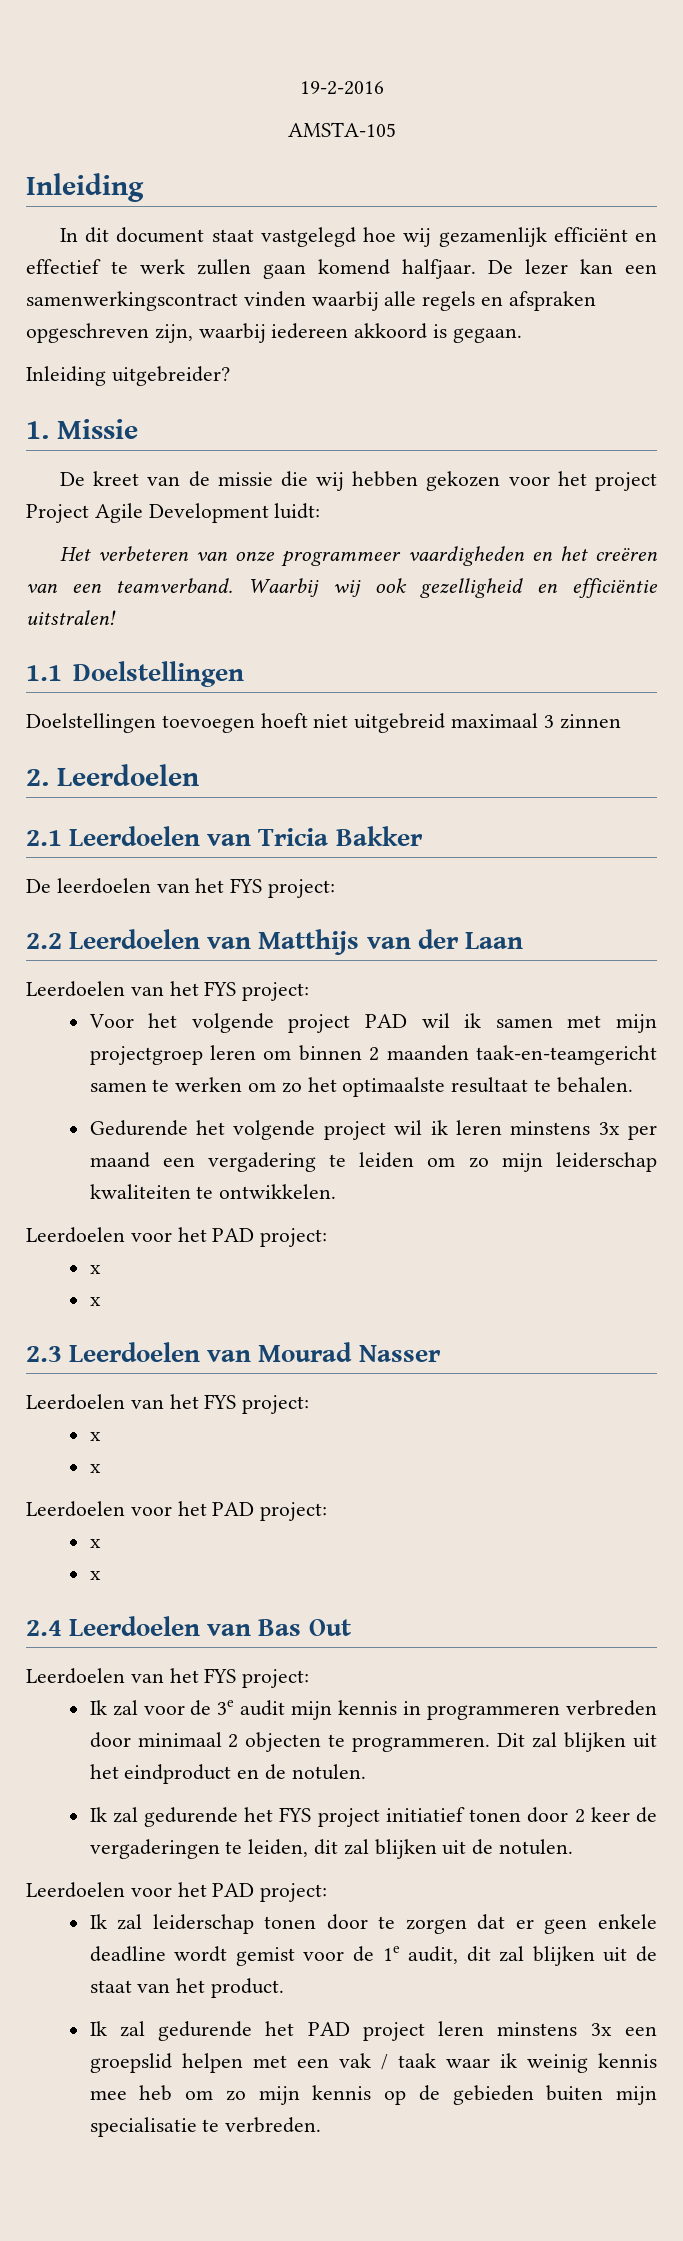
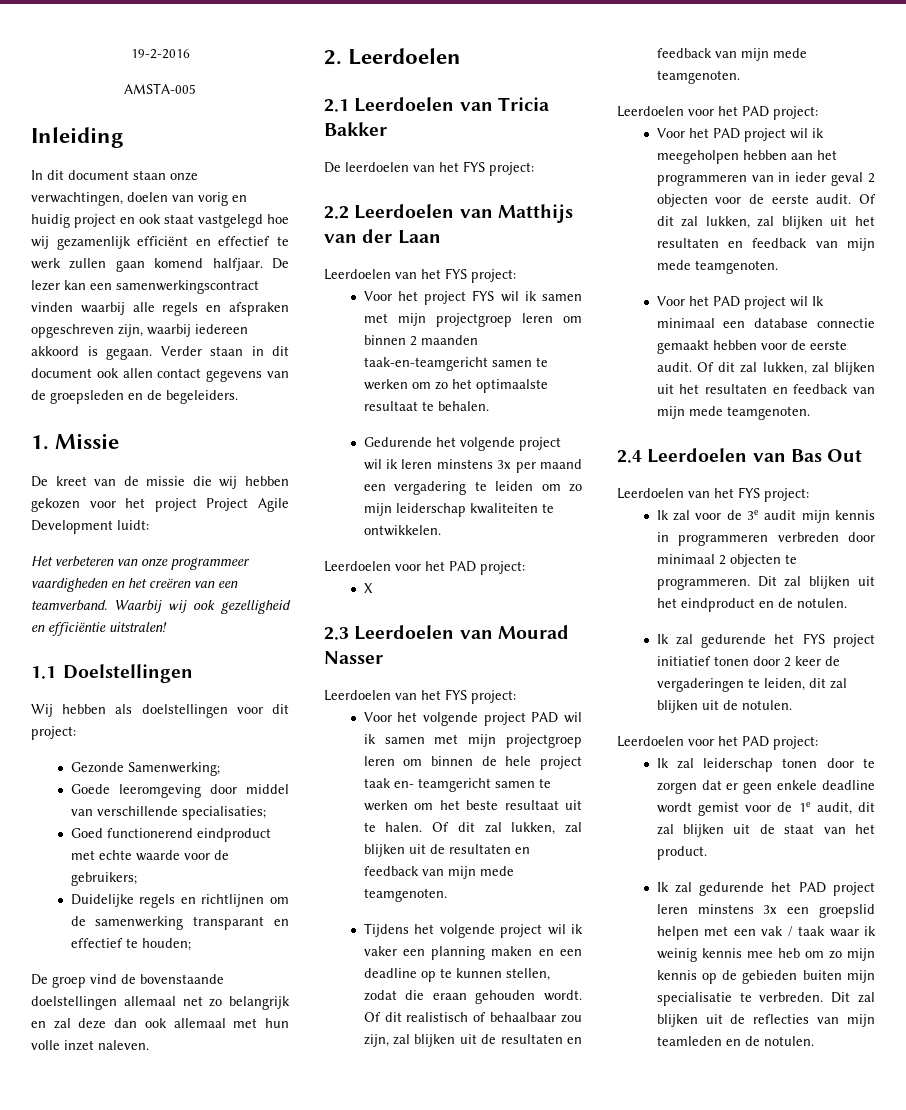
[287,122,396,137] AMSTA-105 -> [124,83,196,94] AMSTA-005
(205, 235) none -> [133,170,198,181] [31,192,247,206] [31,214,161,228] staan onze verwachtingen, doelen van vorig en huidig project en ook
[26,366,230,386] // Inleiding uitgebreider? -> [160,346,289,356] [31,368,289,382] [31,390,238,404] Verder staan in dit document ook allen contact gegevens van de groepsleden en de begeleiders.
[26,713,621,733] Doelstellingen toevoegen hoeft niet uitgebreid maximaal 3 zinnen -> [31,704,289,718] [31,726,76,740] [70,762,220,776] [70,784,289,798] [70,806,266,820] [70,828,271,842] [70,850,229,861] [70,872,137,886] [70,894,289,908] [70,916,289,930] [70,938,191,951] [31,974,224,988] [31,996,290,1010] [31,1018,289,1029] [31,1040,149,1051] Wij hebben als doelstellingen voor dit project: // Gezonde Samenwerking; // Goede leeromgeving door middel van verschillende specialisaties; // Goed functionerend eindproduct met echte waarde voor de gebruikers; // Duidelijke regels en richtlijnen om de samenwerking transparant en effectief te houden; // De groep vind de bovenstaande doelstellingen allemaal net zo belangrijk en zal deze dan ook allemaal met hun volle inzet naleven.
[191,1013,408,1033] volgende project PAD -> [424,290,495,305] project FYS
[89,1265,101,1274] [89,1297,101,1306] x // x -> [363,583,373,593] X
[89,1432,101,1441] [89,1464,101,1473] [26,1501,328,1521] [89,1539,101,1548] [89,1571,101,1580] x // x // Leerdoelen voor het PAD project: // x // x -> [363,712,582,726] [363,734,582,748] [363,756,582,770] [363,778,551,792] [363,800,582,811] [363,822,582,835] [363,844,530,857] [363,866,514,879] [363,888,447,902] [363,923,583,938] [363,946,582,960] [363,968,550,982] [363,990,582,1004] [363,1012,582,1023] [363,1034,582,1047] [656,48,807,61] [656,70,740,84] [617,106,818,120] [656,128,824,142] [656,150,837,164] [656,172,875,186] [656,194,876,207] [656,216,875,229] [656,238,875,251] [656,260,778,274] [656,296,824,310] [656,318,875,328] [656,340,847,354] [656,362,875,375] [656,384,875,394] [656,406,810,420] Voor het volgende project PAD wil ik samen met mijn projectgroep leren om binnen de hele project taak en- teamgericht samen te werken om het beste resultaat uit te halen. Of dit zal lukken, zal blijken uit de resultaten en feedback van mijn mede teamgenoten. // Tijdens het volgende project wil ik vaker een planning maken en een deadline op te kunnen stellen, zodat die eraan gehouden wordt. Of dit realistisch of behaalbaar zou zijn, zal blijken uit de resultaten en feedback van mijn mede teamgenoten. // Leerdoelen voor het PAD project: // Voor het PAD project wil ik meegeholpen hebben aan het programmeren van in ieder geval 2 objecten voor de eerste audit. Of dit zal lukken, zal blijken uit het resultaten en feedback van mijn mede teamgenoten. // Voor het PAD project wil Ik minimaal een database connectie gemaakt hebben voor de eerste audit. Of dit zal lukken, zal blijken uit het resultaten en feedback van mijn mede teamgenoten.
(322, 2125) none -> [831,992,875,1003] [656,1014,875,1027] [656,1036,814,1046] Dit zal blijken uit de reflecties van mijn teamleden en de notulen.

